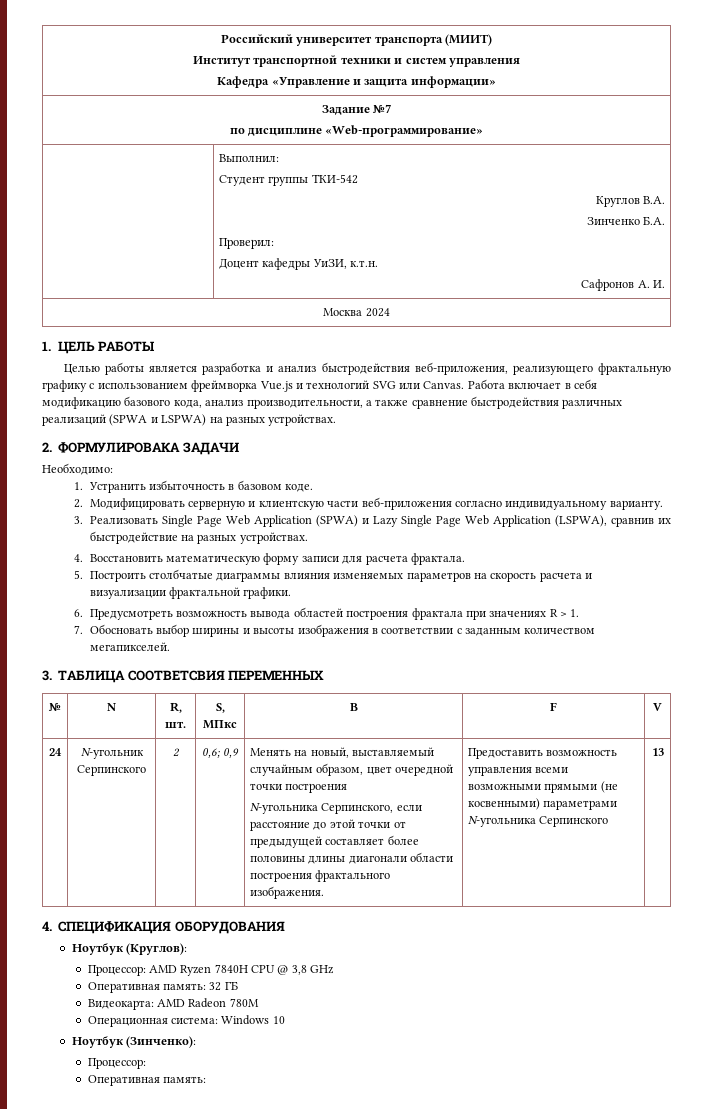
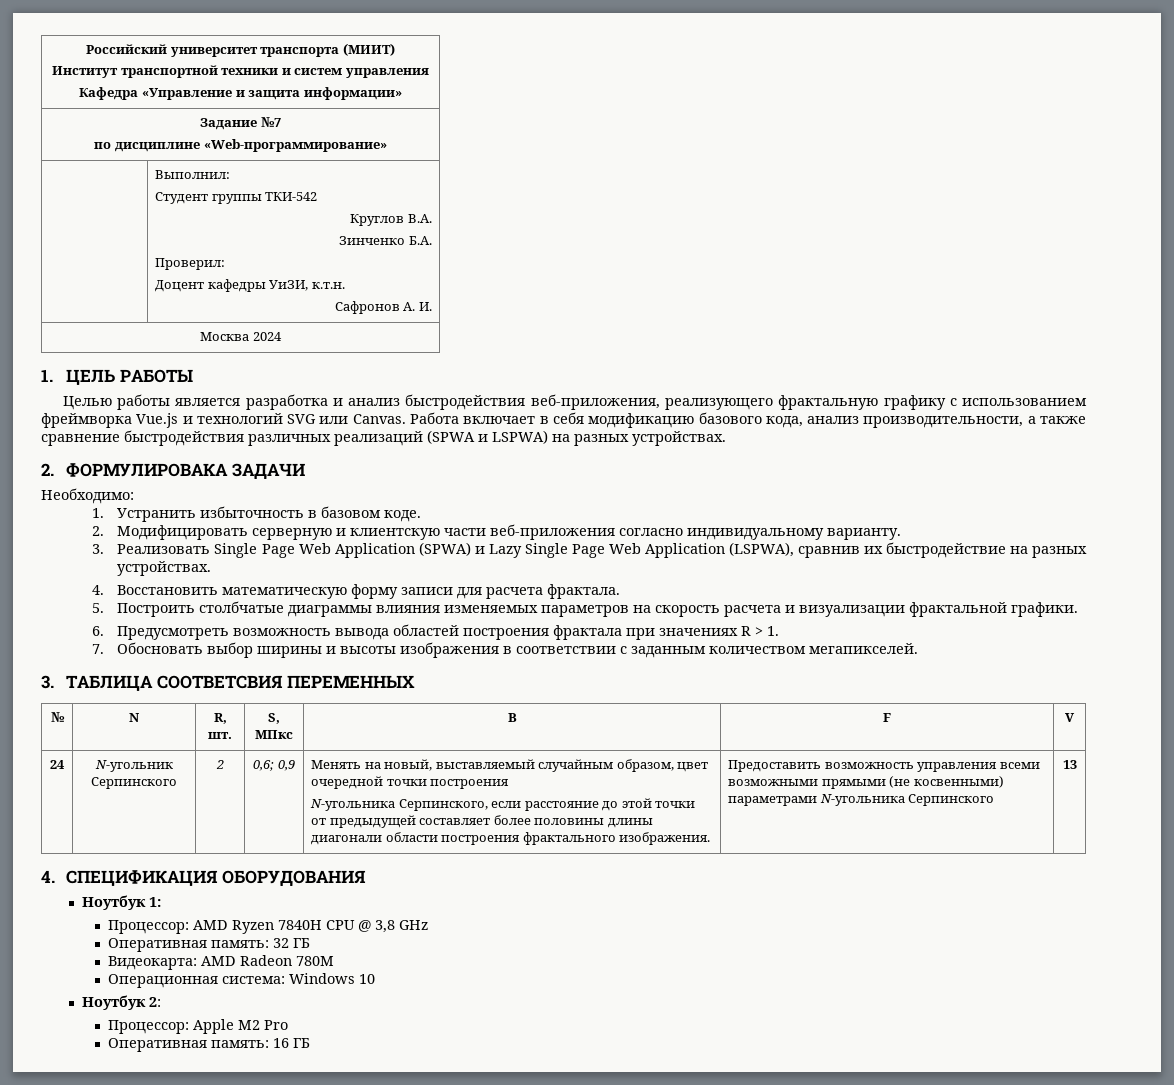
[125,943,187,955] (Круглов): -> [149,897,162,907] 1:
[125,1036,196,1048] [87,1058,146,1069] [87,1075,206,1086] (Зинченко): // Процессор: // Оперативная память: -> [149,997,162,1007] [107,1019,288,1034] [107,1038,310,1052] 2: // Процессор: Apple M2 Pro // Оперативная память: 16 ГБ

